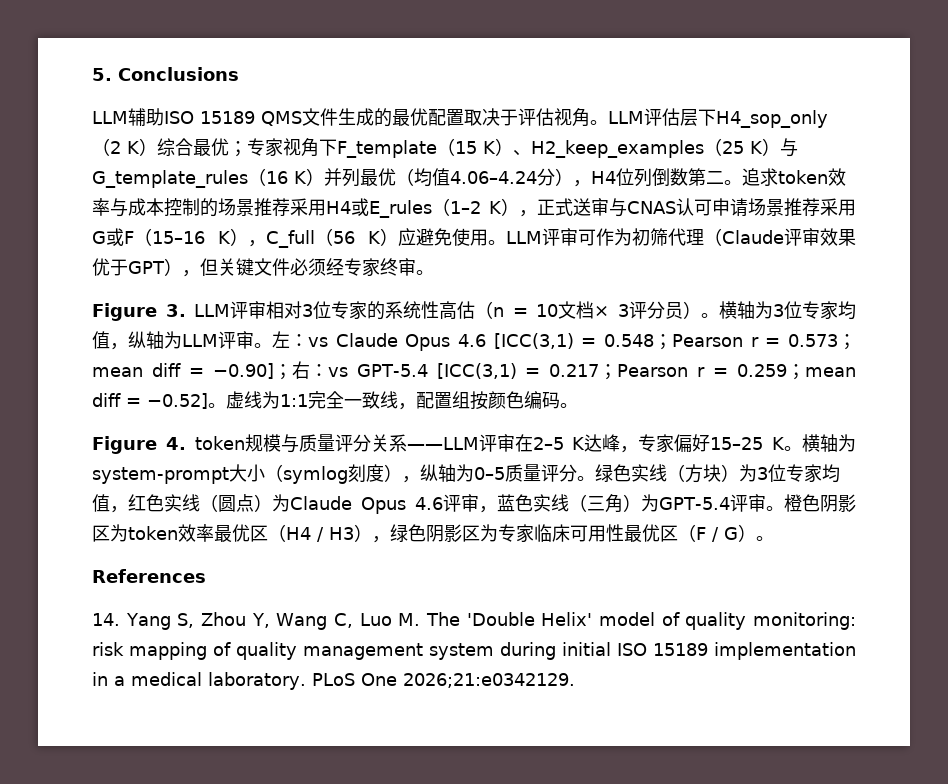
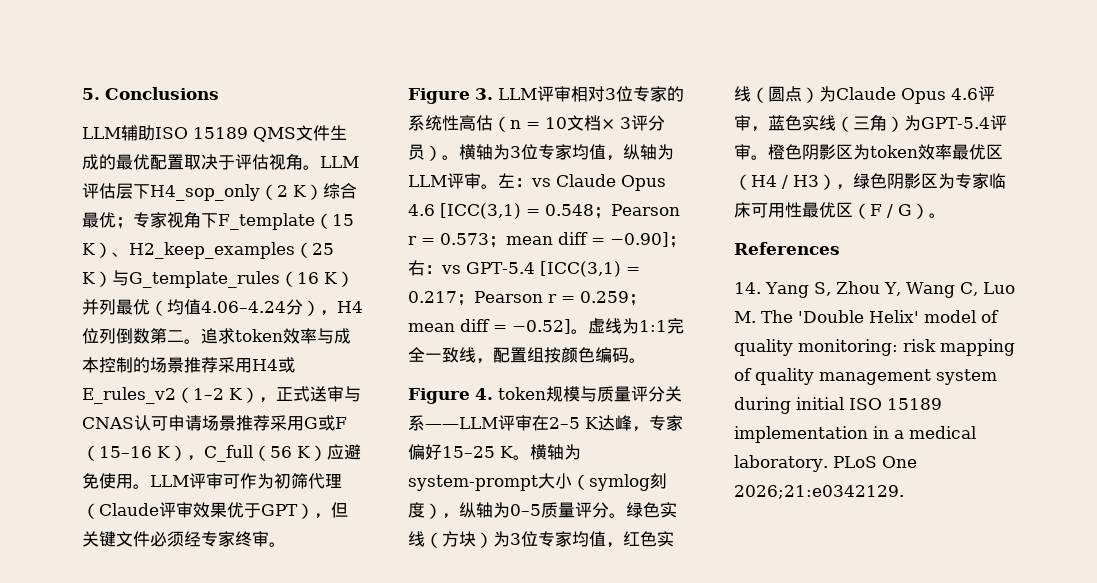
[369,200,432,218] E_rules -> [82,387,176,404] E_rules_v2

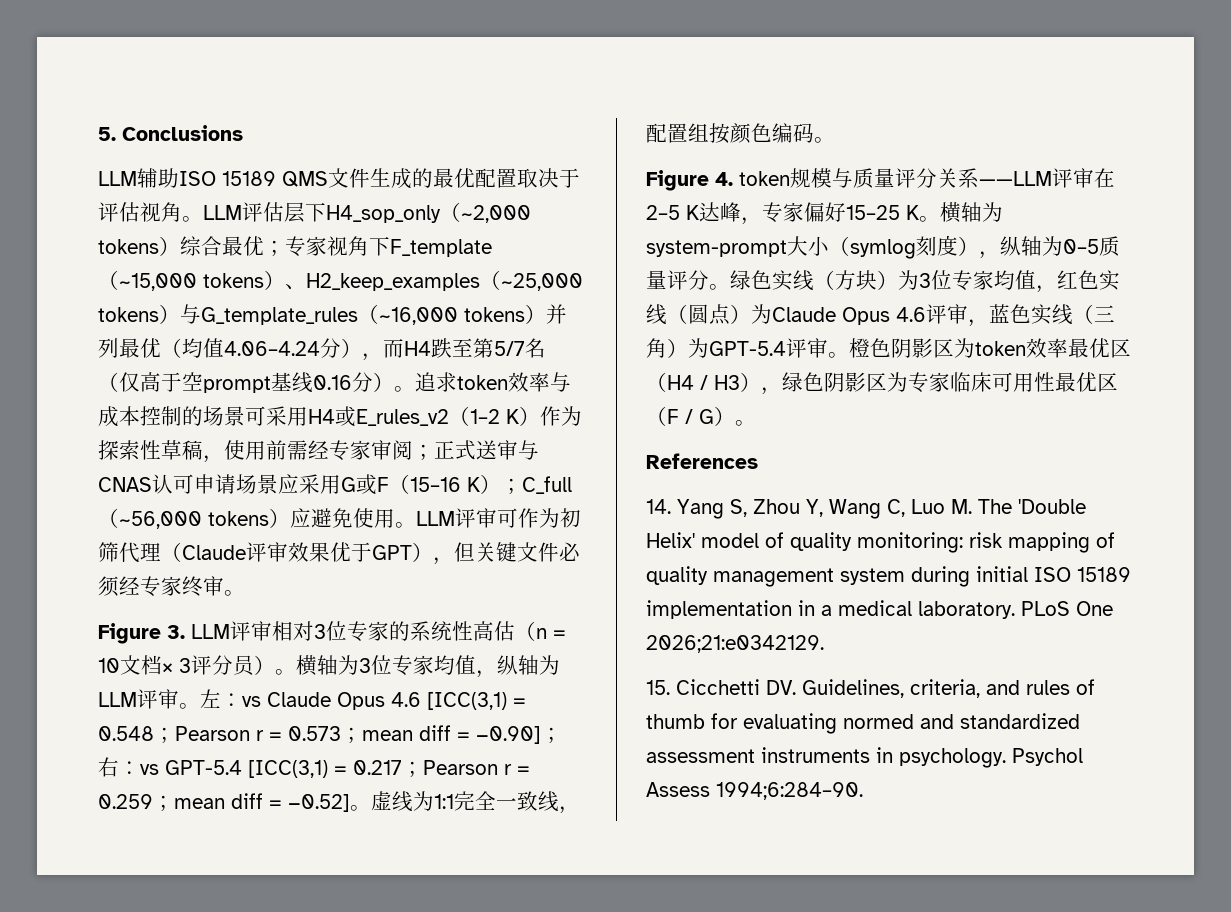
[277,185,306,197] 2 K -> [461,205,531,223] [98,239,159,254] ~2,000 tokens
[332,214,354,226] [82,243,95,255] 15 K -> [119,273,264,291] ~15,000 tokens
[312,243,334,255] [82,272,95,284] 25 K -> [501,273,583,291] [98,307,159,322] ~25,000 tokens
[297,272,337,284] 16 K -> [379,307,525,325] ~16,000 tokens
[337,301,363,313] [82,328,184,344] H4位列倒数第二 -> [383,338,546,358] [98,372,394,393] 而H4跌至第5/7名（仅高于空prompt基线0.16分）
[184,357,218,373] 推荐 -> [245,406,266,426] 可
[259,397,276,403] ， -> [540,406,582,426] [98,440,434,463] 作为探索性草稿，使用前需经专家审阅；
[236,415,270,431] 推荐 -> [278,474,299,494] 应
[187,445,310,462] ，C_full（56 K -> [501,476,572,494] [98,508,269,529] ；C_full（~56,000 tokens
(904, 492) none -> [646,679,1095,698] [646,713,1080,734] [646,747,1083,768] [646,782,863,800] // 15. Cicchetti DV. Guidelines, criteria, and rules of thumb for evaluating normed and standardized assessment instruments in psychology. Psychol Assess 1994;6:284–90.

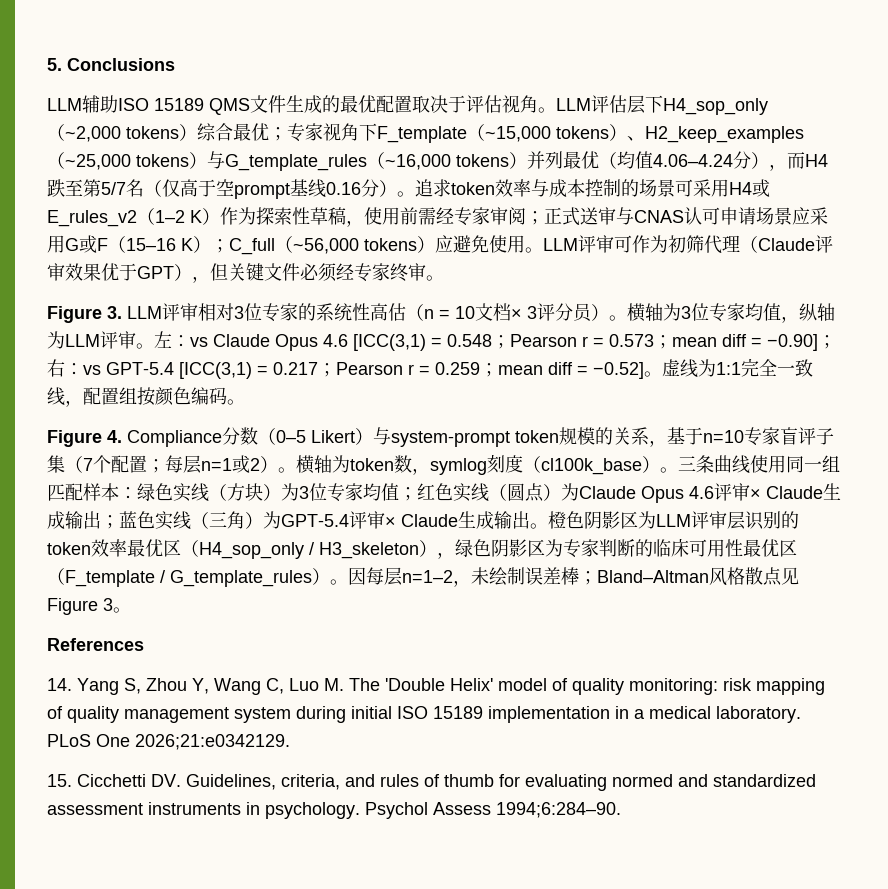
[739,168,1115,188] [646,202,1003,225] [646,235,1120,259] [646,270,730,290] token规模与质量评分关系——LLM评审在2–5 K达峰，专家偏好15–25 K。横轴为system-prompt大小（symlog刻度），纵轴为0–5质量评分。 -> [127,427,834,447] [47,454,840,475] [47,483,137,501] Compliance分数（0–5 Likert）与system-prompt token规模的关系，基于n=10专家盲评子集（7个配置；每层n=1或2）。横轴为token数，symlog刻度（cl100k_base）。三条曲线使用同一组匹配样本：
[1036,285,1057,293] ， -> [399,487,417,501] ；
[968,319,989,327] ， -> [750,483,841,500] [47,511,119,529] × Claude生成输出；
[828,338,975,358] 。橙色阴影区为 -> [385,511,799,530] × Claude生成输出。橙色阴影区为LLM评审层识别的
[667,375,740,390] H4 / H3 -> [199,542,419,559] H4_sop_only / H3_skeleton
(950, 382) none -> [599,539,653,557] 判断的
[667,406,735,426] F / G） -> [65,567,799,587] [47,598,113,615] F_template / G_template_rules）。因每层n=1–2，未绘制误差棒；Bland–Altman风格散点见Figure 3

